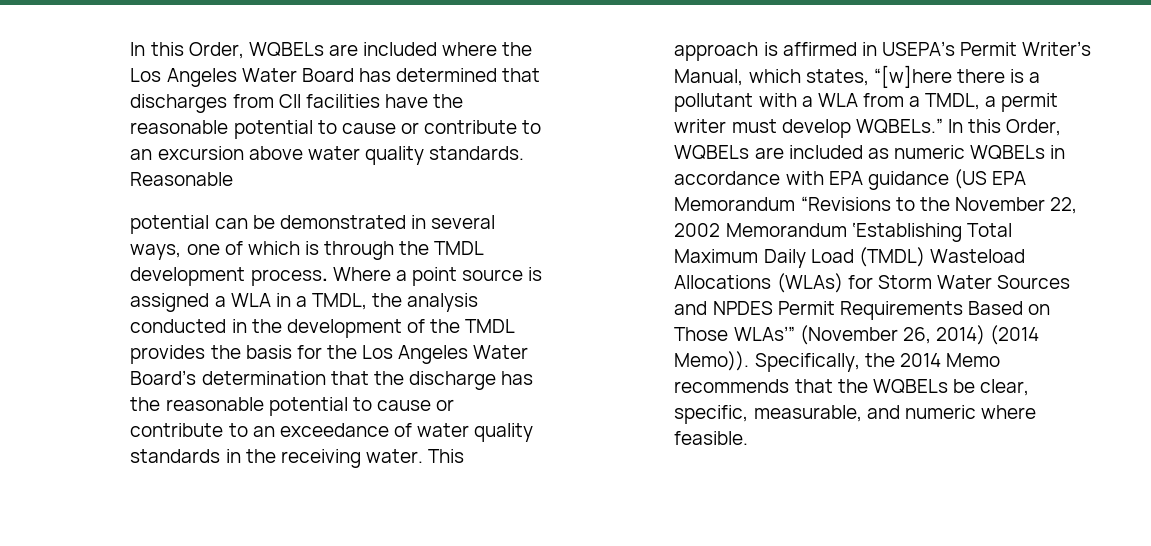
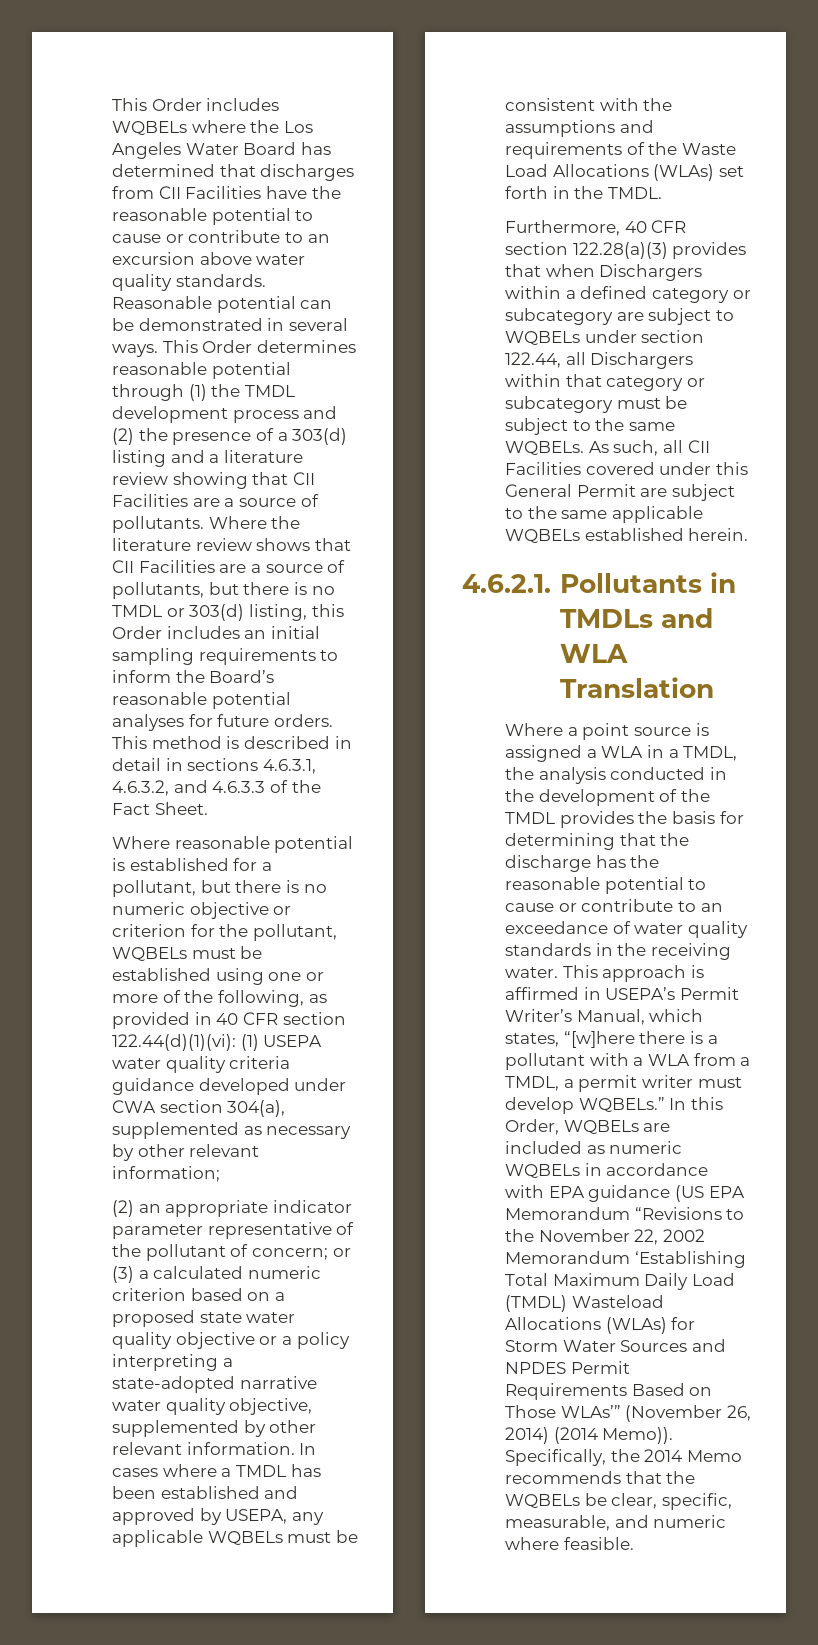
[130,42,438,59] In this Order, WQBELs are included -> [112,98,280,111] [112,121,188,136] This Order includes WQBELs
[305,94,380,108] facilities -> [185,186,262,199] Facilities
(234, 179) // -> (213, 302) none
[130,241,485,260] [130,267,328,286] ways, one of which is through the TMDL development process. -> [112,340,356,357] [112,362,291,379] [112,384,295,401] [112,406,338,423] [112,428,348,445] [112,450,303,467] [112,472,315,489] [112,494,319,507] [112,516,301,533] [112,538,351,551] [112,560,346,573] [112,582,335,599] [112,604,344,621] [112,626,320,639] [112,648,339,665] [112,670,275,683] [112,692,291,709] [112,714,333,731] [112,736,352,749] [112,758,316,774] [112,780,321,796] [112,802,208,815] [112,836,354,853] [112,858,272,871] [112,880,327,897] [112,902,292,919] [112,924,337,941] [112,946,263,962] [112,968,324,985] [112,990,327,1007] [112,1012,346,1029] [112,1034,323,1051] [112,1056,291,1073] [112,1078,347,1095] [112,1100,286,1117] [112,1122,352,1139] [112,1144,260,1161] [112,1166,221,1182] [112,1200,352,1217] [112,1222,355,1239] [112,1244,351,1261] [112,1266,321,1283] [112,1288,285,1301] [112,1310,296,1327] [112,1332,350,1349] [112,1354,233,1371] [112,1376,317,1393] [112,1398,313,1415] [112,1420,317,1437] [112,1442,317,1455] [112,1464,321,1477] [112,1486,299,1499] [112,1508,324,1525] [112,1530,358,1547] [505,98,673,111] [505,120,654,137] [505,142,736,159] [505,164,744,181] [505,186,662,199] [505,220,687,236] [505,242,747,259] [505,264,703,281] [505,286,751,303] [505,308,734,325] [505,330,705,346] [505,352,694,369] [505,374,705,391] [505,396,688,413] [505,418,675,435] [505,440,710,456] [505,462,748,475] [505,484,735,501] [505,506,703,523] [505,528,749,544] [462,572,736,593] [559,608,713,628] [559,644,628,663] [559,677,714,698] ways. This Order determines reasonable potential through (1) the TMDL development process and (2) the presence of a 303(d) listing and a literature review showing that CII Facilities are a source of pollutants. Where the literature review shows that CII Facilities are a source of pollutants, but there is no TMDL or 303(d) listing, this Order includes an initial sampling requirements to inform the Board’s reasonable potential analyses for future orders. This method is described in detail in sections 4.6.3.1, 4.6.3.2, and 4.6.3.3 of the Fact Sheet. // Where reasonable potential is established for a pollutant, but there is no numeric objective or criterion for the pollutant, WQBELs must be established using one or more of the following, as provided in 40 CFR section 122.44(d)(1)(vi): (1) USEPA water quality criteria guidance developed under CWA section 304(a), supplemented as necessary by other relevant information; // (2) an appropriate indicator parameter representative of the pollutant of concern; or (3) a calculated numeric criterion based on a proposed state water quality objective or a policy interpreting a state-adopted narrative water quality objective, supplemented by other relevant information. In cases where a TMDL has been established and approved by USEPA, any applicable WQBELs must be consistent with the assumptions and requirements of the Waste Load Allocations (WLAs) set forth in the TMDL. // Furthermore, 40 CFR section 122.28(a)(3) provides that when Dischargers within a defined category or subcategory are subject to WQBELs under section 122.44, all Dischargers within that category or subcategory must be subject to the same WQBELs. As such, all CII Facilities covered under this General Permit are subject to the same applicable WQBELs established herein. // 4.6.2.1. Pollutants in TMDLs and WLA Translation //
[326,345,529,364] [130,370,326,385] the Los Angeles Water Board’s determination -> [505,833,616,850] determining

